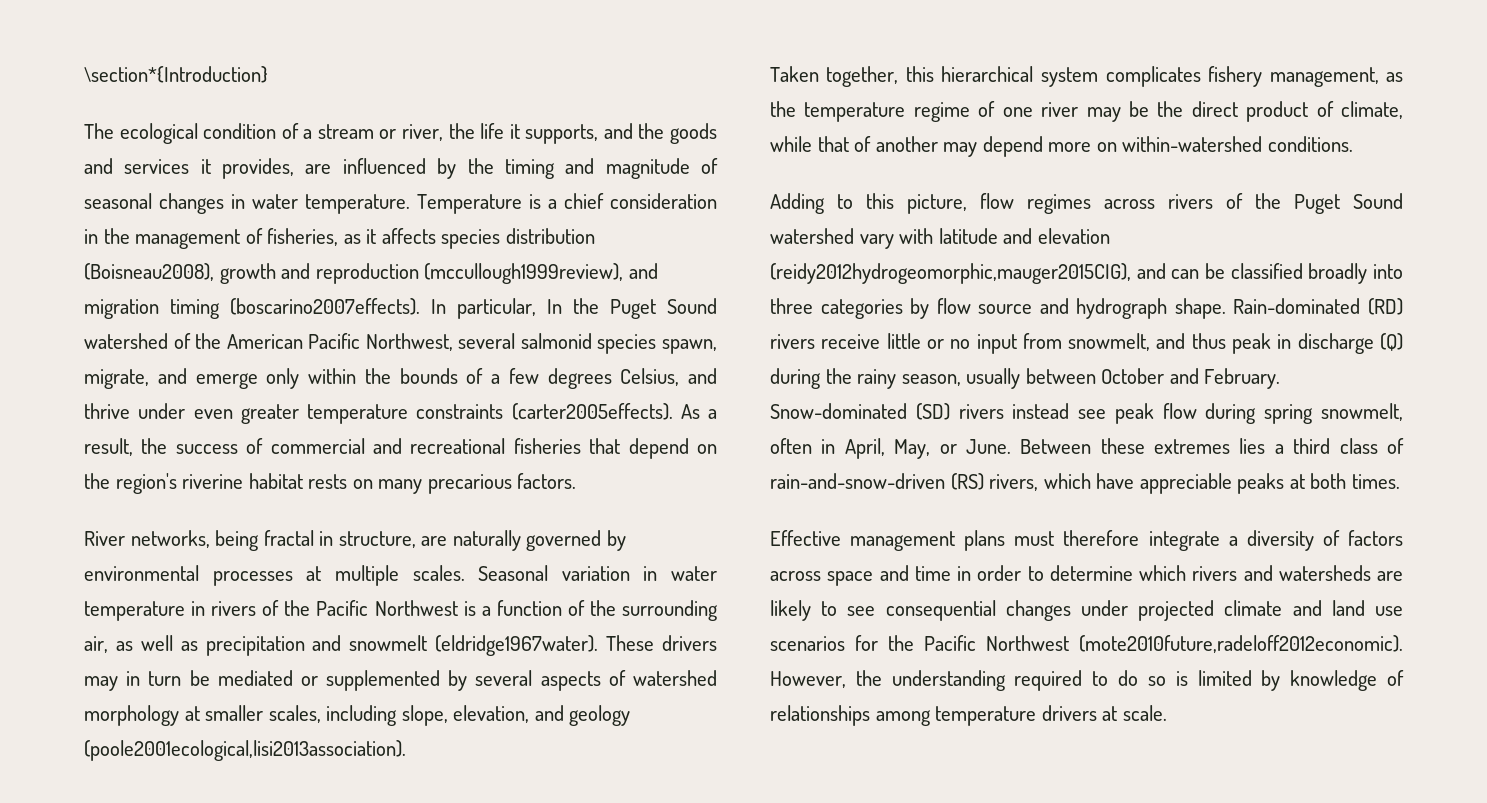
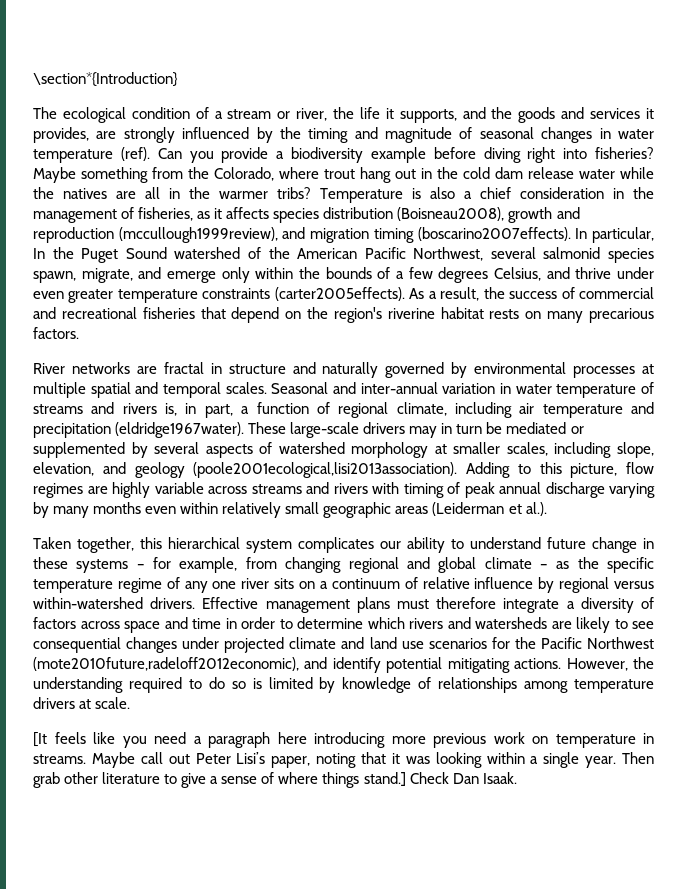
(332, 169) none -> [123,127,175,143] strongly
[305,194,410,214] temperature. -> [33,147,654,163] [33,167,654,183] [33,187,311,199] temperature (ref). Can you provide a biodiversity example before diving right into fisheries? Maybe something from the Colorado, where trout hang out in the cold dam release water while the natives are all in the warmer tribs?
(541, 201) none -> [430,187,455,199] also
[130,530,448,551] networks, being fractal in structure, are -> [71,362,316,374] networks are fractal in structure and
[412,565,717,581] [84,600,718,621] [84,635,428,656] scales. Seasonal variation in water temperature in rivers of the Pacific Northwest is a function of the surrounding air, as well as precipitation and snowmelt -> [90,382,654,398] [33,402,655,418] [33,423,111,438] spatial and temporal scales. Seasonal and inter-annual variation in water temperature of streams and rivers is, in part, a function of regional climate, including air temperature and precipitation
(655, 643) none -> [290,422,360,438] large-scale
(406, 750) none -> [466,462,654,478] [33,482,655,498] [33,502,547,518] Adding to this picture, flow regimes are highly variable across streams and rivers with timing of peak annual discharge varying by many months even within relatively small geographic areas (Leiderman et al.).
[1207,66,1379,87] fishery management, -> [379,537,654,553] [33,557,548,573] our ability to understand future change in these systems – for example, from changing regional and global climate –
(796, 109) none -> [607,557,655,573] specific
(996, 109) none -> [184,581,208,593] any
[1086,101,1403,122] [770,136,1353,157] [770,193,1403,214] [770,228,1110,249] [770,263,1403,284] [770,298,1403,319] [770,333,1403,354] [770,368,1281,389] [770,403,1403,424] [770,438,1404,459] [770,473,1400,494] may be the direct product of climate, while that of another may depend more on within-watershed conditions. // Adding to this picture, flow regimes across rivers of the Puget Sound watershed vary with latitude and elevation (reidy2012hydrogeomorphic,mauger2015CIG), and can be classified broadly into three categories by flow source and hydrograph shape. Rain-dominated (RD) rivers receive little or no input from snowmelt, and thus peak in discharge (Q) during the rainy season, usually between October and February. Snow-dominated (SD) rivers instead see peak flow during spring snowmelt, often in April, May, or June. Between these extremes lies a third class of rain-and-snow-driven (RS) rivers, which have appreciable peaks at both times. // -> [274,577,655,593] [33,597,196,609] sits on a continuum of relative influence by regional versus within-watershed drivers.
[1079,635,1403,653] (mote2010future,radeloff2012economic). -> [33,657,562,673] (mote2010future,radeloff2012economic), and identify potential mitigating actions.
(1167, 713) none -> [33,732,654,748] [33,752,654,768] [33,772,517,788] // [It feels like you need a paragraph here introducing more previous work on temperature in streams. Maybe call out Peter Lisi’s paper, noting that it was looking within a single year. Then grab other literature to give a sense of where things stand.] Check Dan Isaak.

